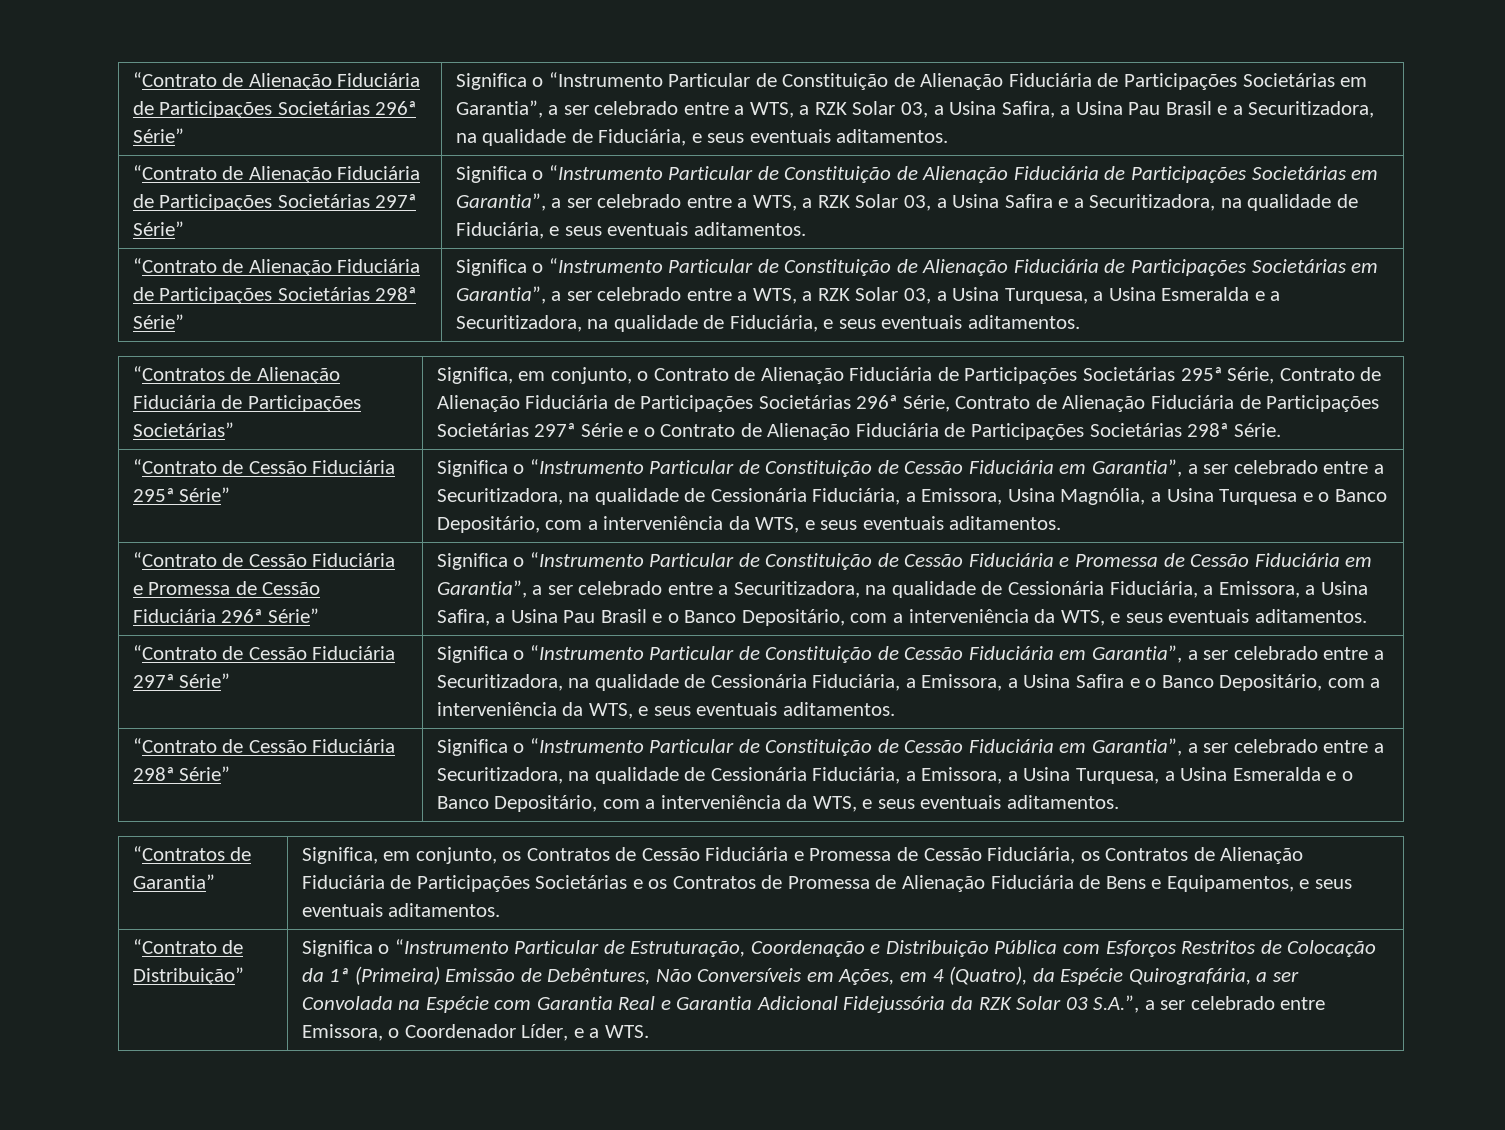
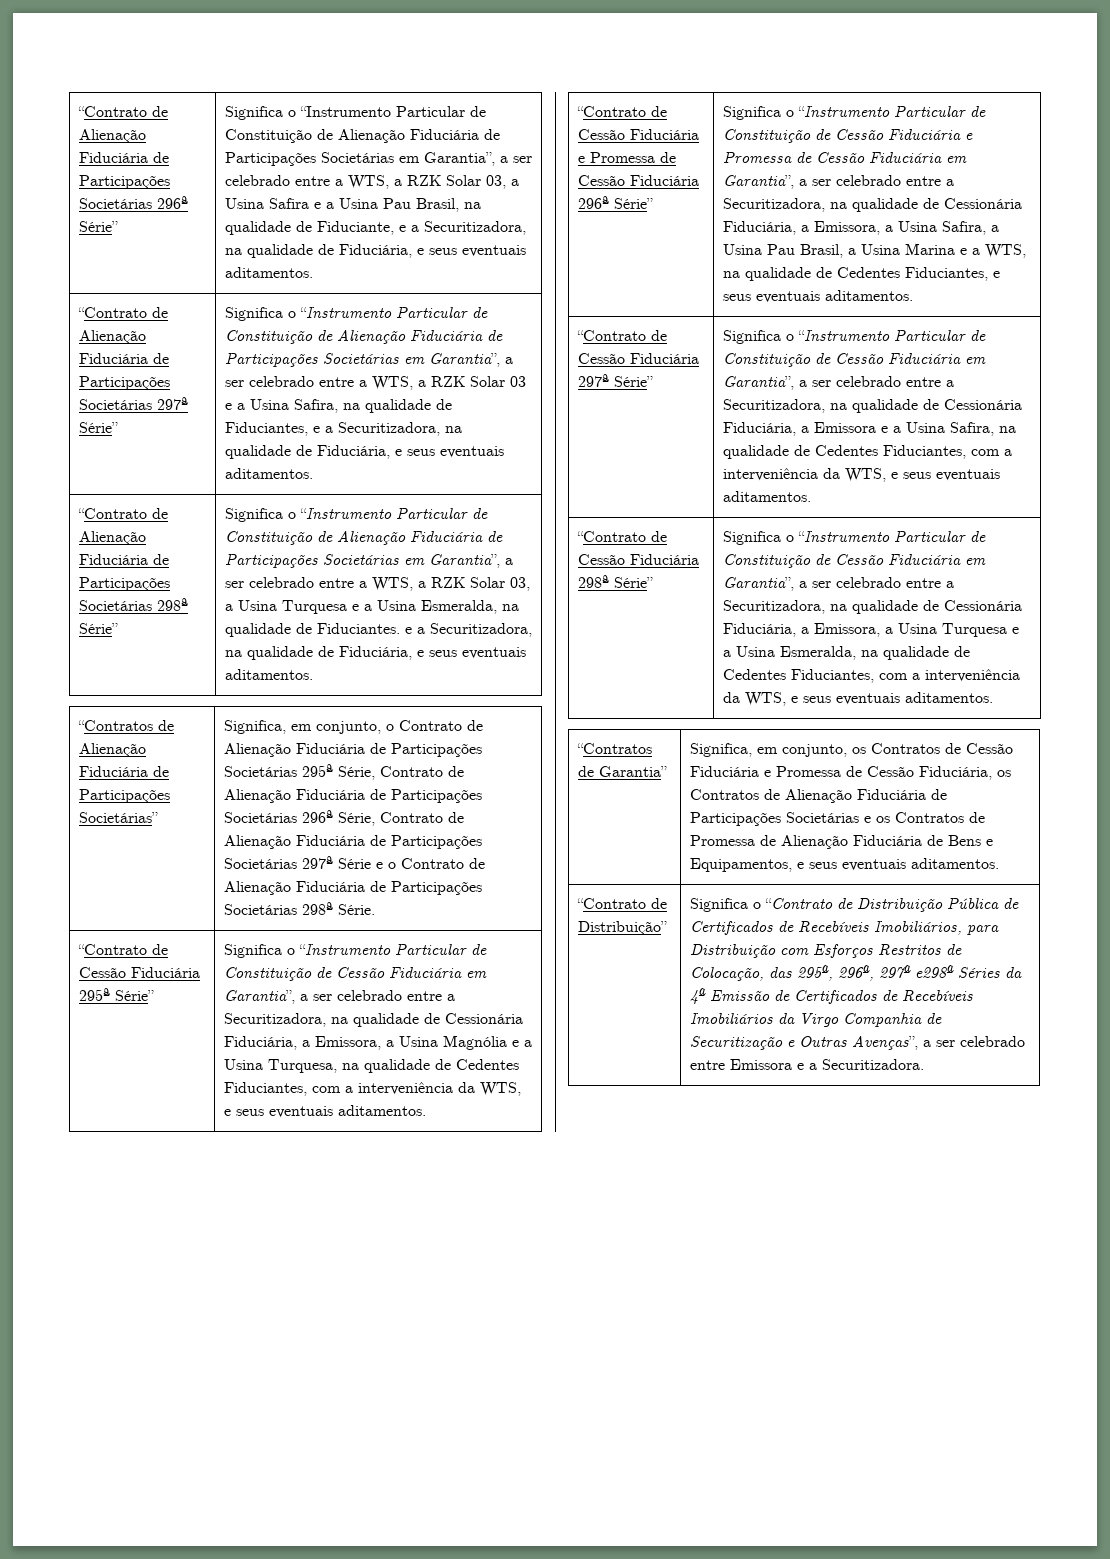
[1001,101,1212,118] Safira, a Usina Pau Brasil -> [268,198,481,212] [224,221,394,235] Safira e a Usina Pau Brasil, na qualidade de Fiduciante,
[903,194,1053,211] 03, a Usina Safira -> [509,376,526,387] [224,399,452,413] [224,422,308,436] 03 e a Usina Safira, na qualidade de Fiduciantes,
[1004,287,1250,304] Turquesa, a Usina Esmeralda -> [281,600,519,614] [224,623,400,637] Turquesa e a Usina Esmeralda, na qualidade de Fiduciantes.
[1007,488,1387,505] [436,516,540,533] Usina Magnólia, a Usina Turquesa e o Banco Depositário, -> [385,1035,532,1050] [223,1059,519,1073] [223,1082,307,1096] a Usina Magnólia e a Usina Turquesa, na qualidade de Cedentes Fiduciantes,
[600,609,1105,626] Brasil e o Banco Depositário, com a interveniência da WTS, -> [799,243,1026,258] [722,267,988,281] Brasil, a Usina Marina e a WTS, na qualidade de Cedentes Fiduciantes,
[921,674,1323,691] Emissora, a Usina Safira e o Banco Depositário, -> [813,422,1016,436] [722,445,966,459] Emissora e a Usina Safira, na qualidade de Cedentes Fiduciantes,
[1075,767,1353,784] [436,795,598,812] Turquesa, a Usina Esmeralda e o Banco Depositário, -> [941,623,1019,637] [722,646,970,660] [722,669,874,683] Turquesa e a Usina Esmeralda, na qualidade de Cedentes Fiduciantes,
[394,939,1377,957] [301,966,1299,985] [301,995,1326,1013] [301,1024,649,1041] “Instrumento Particular de Estruturação, Coordenação e Distribuição Pública com Esforços Restritos de Colocação da 1ª (Primeira) Emissão de Debêntures, Não Conversíveis em Ações, em 4 (Quatro), da Espécie Quirografária, a ser Convolada na Espécie com Garantia Real e Garantia Adicional Fidejussória da RZK Solar 03 S.A.”, a ser celebrado entre Emissora, o Coordenador Líder, e a WTS. -> [764,897,1019,912] [689,921,999,935] [689,944,962,958] [689,965,1022,981] [689,988,973,1004] [689,1013,942,1027] [689,1035,1025,1050] [689,1059,924,1070] “Contrato de Distribuição Pública de Certificados de Recebíveis Imobiliários, para Distribuição com Esforços Restritos de Colocação, das 295ª, 296ª, 297ª e298ª Séries da 4ª Emissão de Certificados de Recebíveis Imobiliários da Virgo Companhia de Securitização e Outras Avenças”, a ser celebrado entre Emissora e a Securitizadora.

